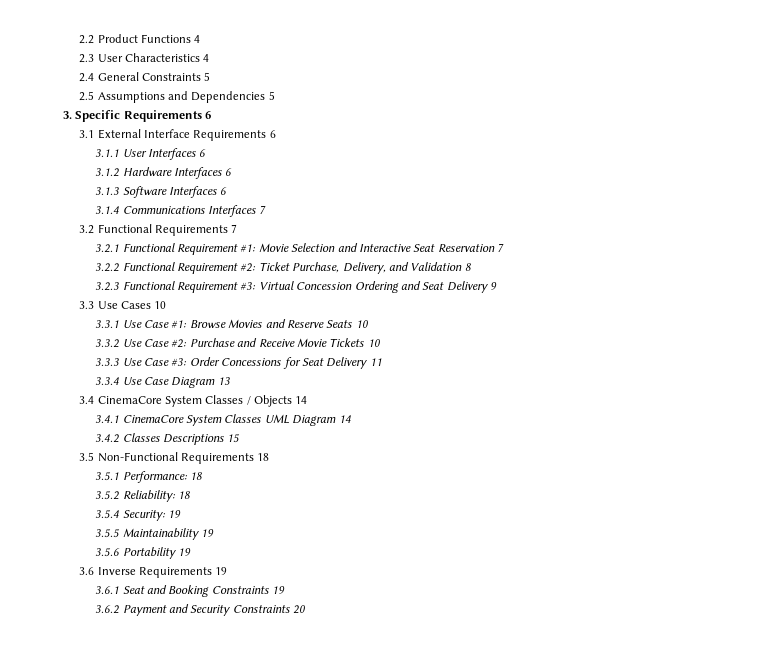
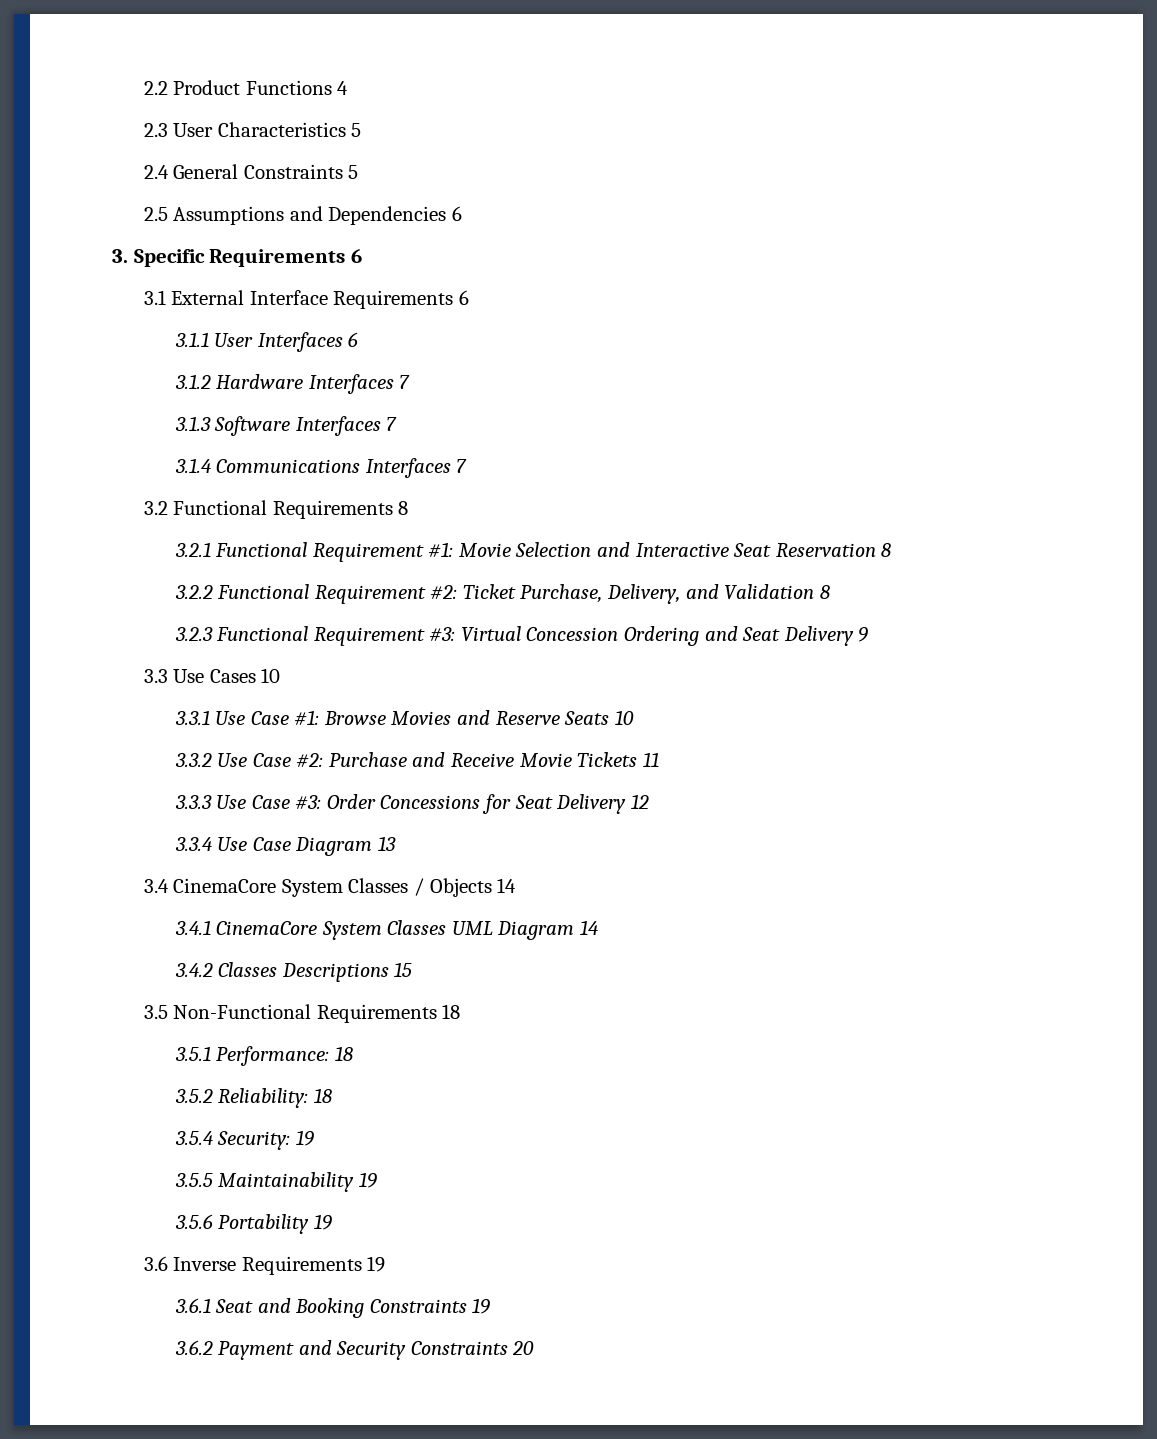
[203,54,210,62] 4 -> [351,123,362,137] 5
[268,91,275,100] 5 -> [452,206,463,221] 6
[225,168,233,176] 6 -> [399,375,411,389] 7
[220,187,228,195] 6 -> [386,417,398,431] 7
[231,224,238,233] 7 -> [398,501,409,515] 8
[497,243,505,252] 7 -> [881,543,892,557] 8
[367,339,380,347] 10 -> [642,752,659,767] 11
[369,358,382,366] 11 -> [630,794,649,809] 12

